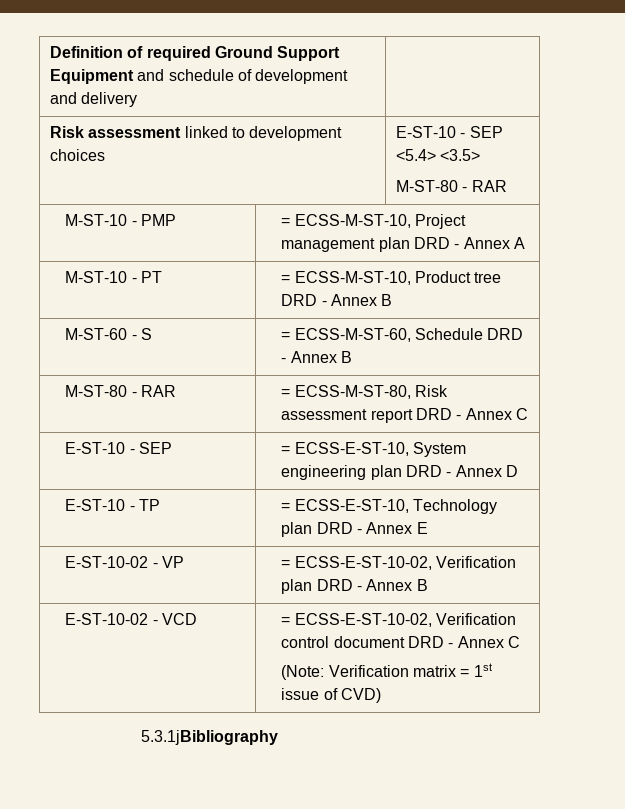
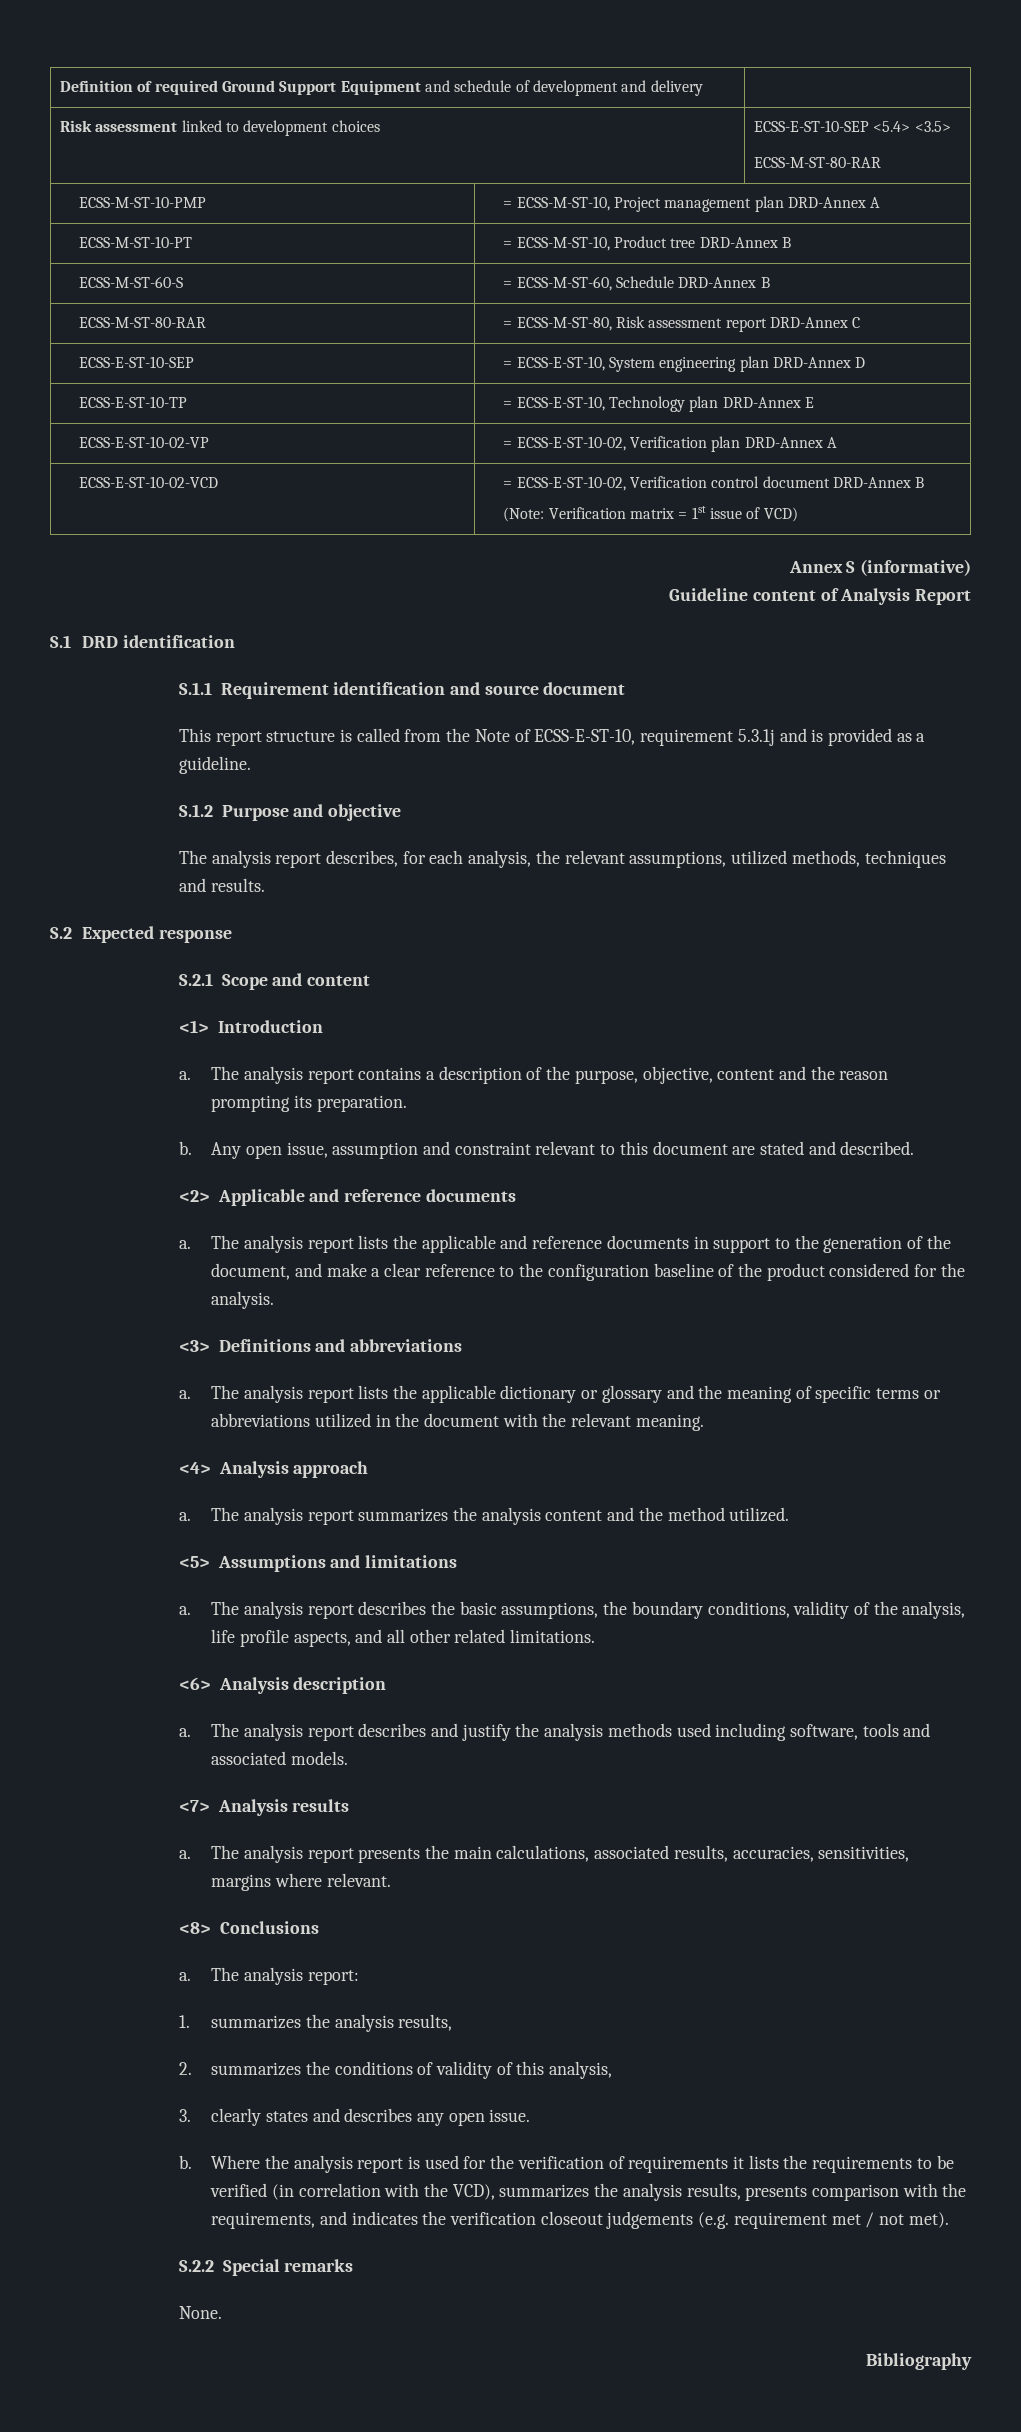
[396,126,503,138] E-ST-10 - SEP -> [754,120,870,132] ECSS-E-ST-10-SEP
[396,180,507,192] [65,214,177,226] M-ST-80 - RAR // M-ST-10 - PMP -> [754,157,882,168] [79,196,207,208] ECSS-M-ST-80-RAR // ECSS-M-ST-10-PMP
[414,237,526,249] [65,271,163,283] [281,271,502,285] [281,294,393,306] [65,328,153,340] [281,328,524,342] [281,351,353,363] [65,385,177,397] DRD - Annex A // M-ST-10 - PT | = ECSS-M-ST-10, Product tree DRD - Annex B // M-ST-60 - S | = ECSS-M-ST-60, Schedule DRD - Annex B // M-ST-80 - RAR -> [787,197,881,208] [79,236,193,248] [503,236,791,251] [79,276,184,288] [503,276,770,291] [79,317,207,328] DRD-Annex A // ECSS-M-ST-10-PT | = ECSS-M-ST-10, Product tree DRD-Annex B // ECSS-M-ST-60-S | = ECSS-M-ST-60, Schedule DRD-Annex B // ECSS-M-ST-80-RAR
[416,408,529,420] [65,442,173,454] DRD - Annex C // E-ST-10 - SEP -> [769,317,861,328] [79,356,195,368] DRD-Annex C // ECSS-E-ST-10-SEP
[406,465,519,477] [65,499,161,511] [281,499,498,514] [281,522,428,537] [65,556,185,568] [281,556,517,570] [281,579,428,594] [65,613,198,625] DRD - Annex D // E-ST-10 - TP | = ECSS-E-ST-10, Technology plan DRD - Annex E // E-ST-10-02 - VP | = ECSS-E-ST-10-02, Verification plan DRD - Annex B // E-ST-10-02 - VCD -> [772,357,866,368] [79,396,188,408] [503,396,814,412] [79,436,210,448] [503,436,837,452] [79,476,219,488] DRD-Annex D // ECSS-E-ST-10-TP | = ECSS-E-ST-10, Technology plan DRD-Annex E // ECSS-E-ST-10-02-VP | = ECSS-E-ST-10-02, Verification plan DRD-Annex A // ECSS-E-ST-10-02-VCD
[408,636,521,648] DRD - Annex C -> [832,477,925,488] DRD-Annex B
[341,688,382,703] [141,730,279,745] CVD) // 5.3.1jBibliography -> [763,507,798,522] [788,559,971,576] [669,588,972,605] [50,635,235,648] [178,682,626,699] [178,728,926,746] [178,756,251,774] [178,804,402,821] [178,850,946,868] [178,878,265,892] [50,926,232,943] [178,973,371,990] [178,1020,323,1033] [178,1066,889,1084] [211,1095,407,1112] [178,1141,915,1159] [178,1189,516,1206] [178,1235,951,1253] [211,1263,965,1281] [211,1291,275,1309] [178,1339,463,1352] [178,1385,941,1403] [211,1413,704,1431] [178,1461,369,1478] [178,1507,790,1525] [178,1555,458,1572] [178,1601,966,1619] [211,1629,596,1647] [178,1677,387,1694] [178,1723,931,1741] [211,1751,348,1765] [178,1799,350,1816] [178,1845,910,1863] [211,1873,391,1891] [178,1921,319,1934] [178,1967,359,1985] [178,2014,453,2032] [178,2061,613,2079] [178,2108,531,2126] [178,2155,954,2173] [210,2183,967,2201] [211,2211,949,2229] [178,2259,354,2276] [178,2306,222,2319] [866,2353,972,2370] VCD) // Annex S (informative) // Guideline content of Analysis Report // S.1 DRD identification // S.1.1 Requirement identification and source document // This report structure is called from the Note of ECSS-E-ST-10, requirement 5.3.1j and is provided as a guideline. // S.1.2 Purpose and objective // The analysis report describes, for each analysis, the relevant assumptions, utilized methods, techniques and results. // S.2 Expected response // S.2.1 Scope and content // <1> Introduction // a. The analysis report contains a description of the purpose, objective, content and the reason prompting its preparation. // b. Any open issue, assumption and constraint relevant to this document are stated and described. // <2> Applicable and reference documents // a. The analysis report lists the applicable and reference documents in support to the generation of the document, and make a clear reference to the configuration baseline of the product considered for the analysis. // <3> Definitions and abbreviations // a. The analysis report lists the applicable dictionary or glossary and the meaning of specific terms or abbreviations utilized in the document with the relevant meaning. // <4> Analysis approach // a. The analysis report summarizes the analysis content and the method utilized. // <5> Assumptions and limitations // a. The analysis report describes the basic assumptions, the boundary conditions, validity of the analysis, life profile aspects, and all other related limitations. // <6> Analysis description // a. The analysis report describes and justify the analysis methods used including software, tools and associated models. // <7> Analysis results // a. The analysis report presents the main calculations, associated results, accuracies, sensitivities, margins where relevant. // <8> Conclusions // a. The analysis report: // 1. summarizes the analysis results, // 2. summarizes the conditions of validity of this analysis, // 3. clearly states and describes any open issue. // b. Where the analysis report is used for the verification of requirements it lists the requirements to be verified (in correlation with the VCD), summarizes the analysis results, presents comparison with the requirements, and indicates the verification closeout judgements (e.g. requirement met / not met). // S.2.2 Special remarks // None. // Bibliography

